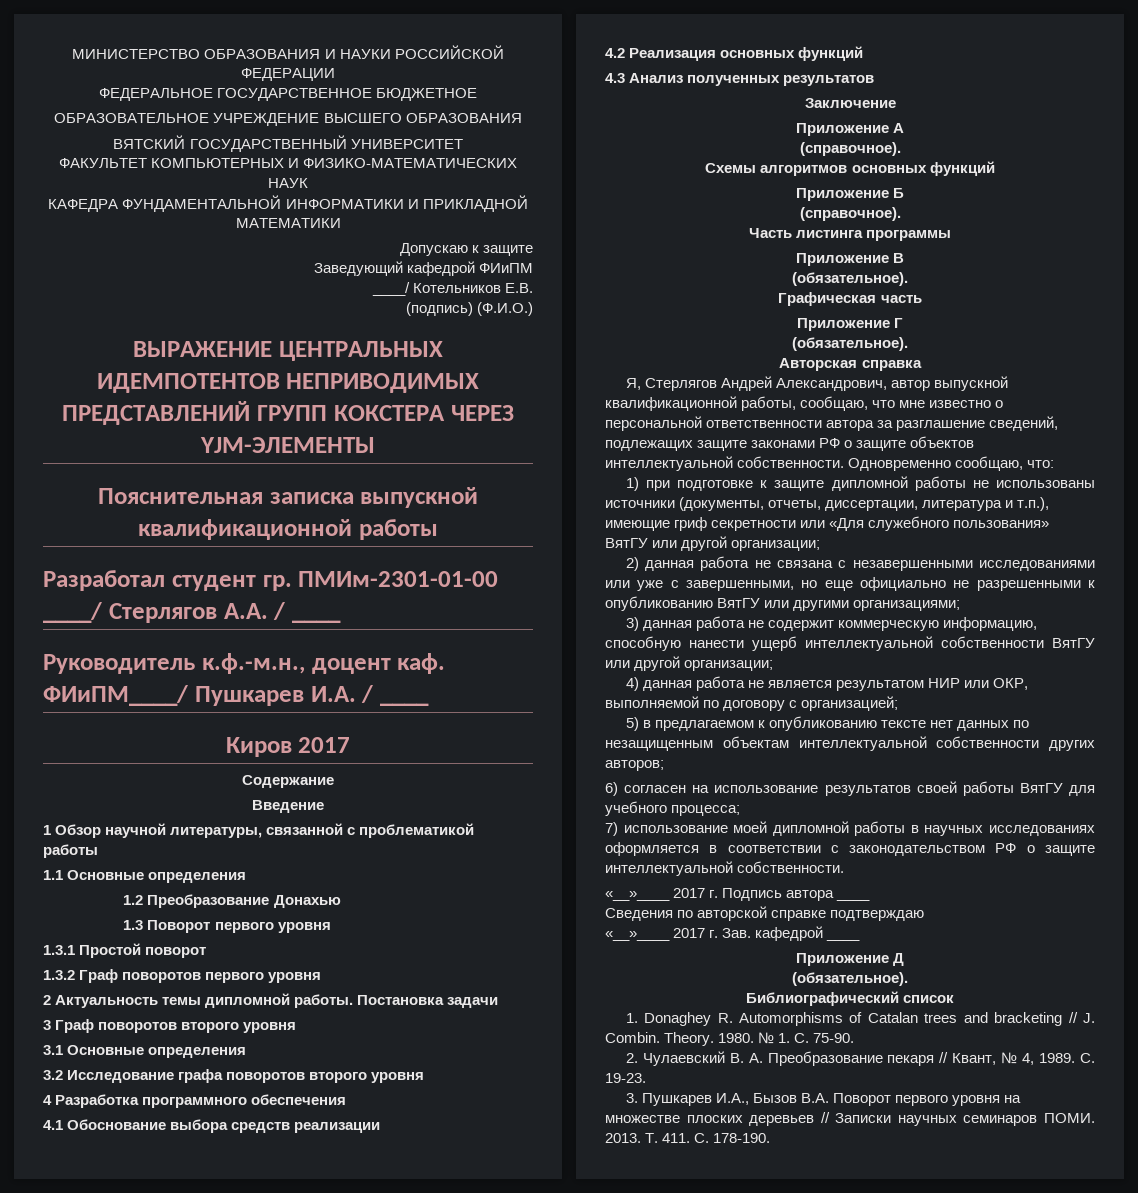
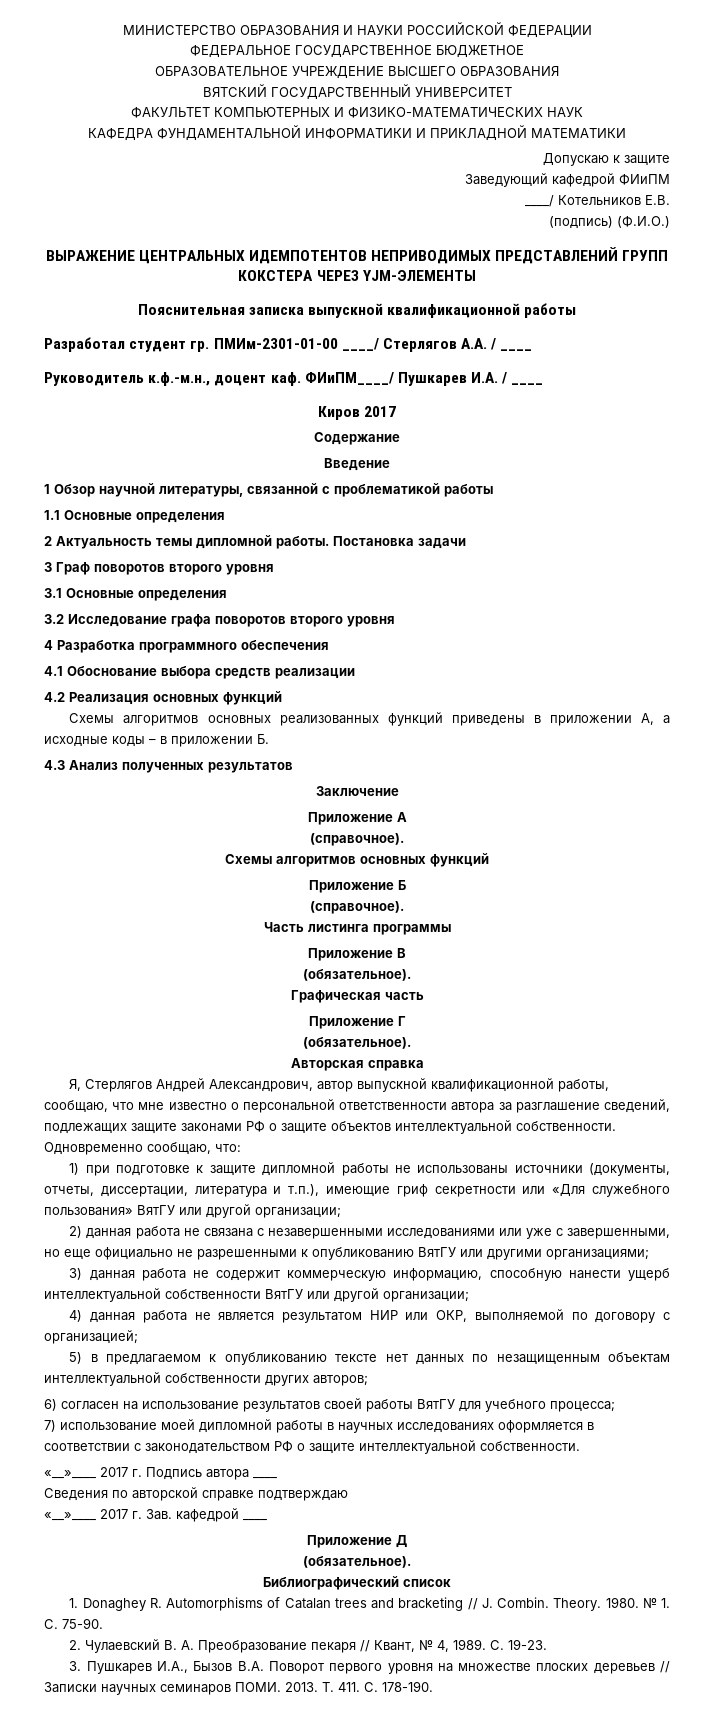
[123,894,341,908] [123,920,331,933] [43,943,207,958] [43,969,322,983] // 1.2 Преобразование Донахью // 1.3 Поворот первого уровня // 1.3.1 Простой поворот // 1.3.2 Граф поворотов первого уровня -> (225, 517) none
(864, 53) none -> [69,712,670,726] [44,734,269,747] // Схемы алгоритмов основных реализованных функций приведены в приложении А, а исходные коды – в приложении Б.

